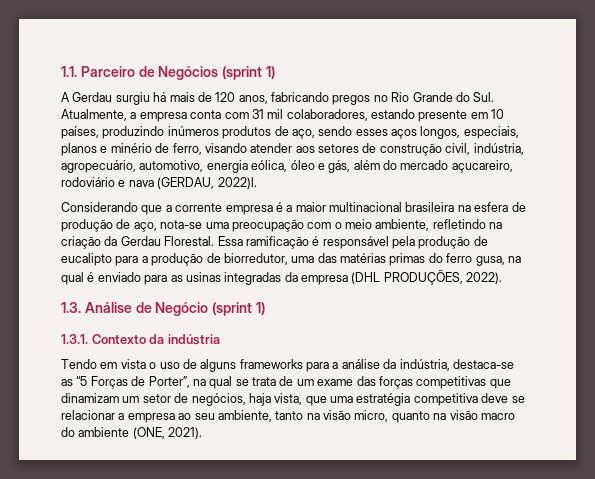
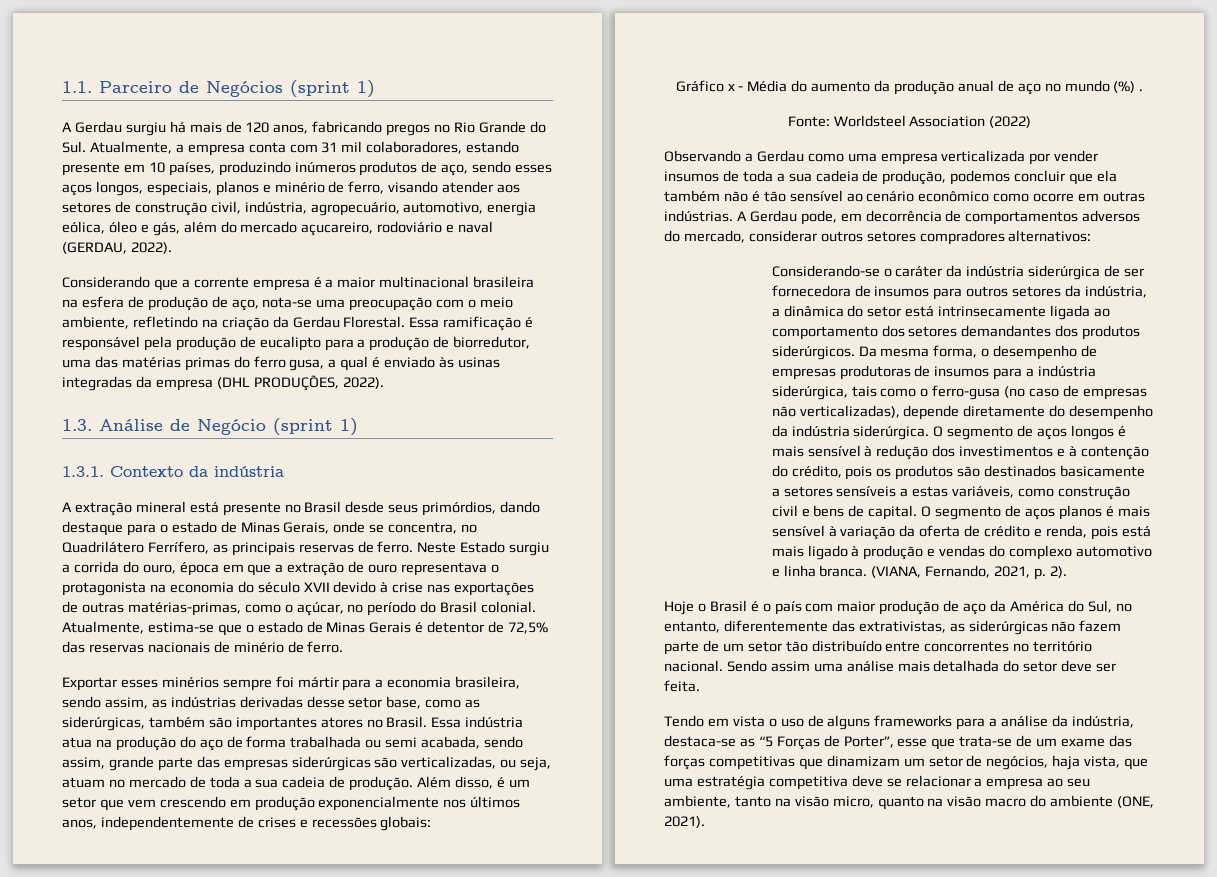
[128,177,257,189] nava (GERDAU, 2022)l. -> [458,221,494,233] [62,242,172,254] naval (GERDAU, 2022).
[507,256,521,263] na -> [328,359,337,368] a
[144,275,183,285] para as -> [439,357,455,368] às
(220, 339) none -> [62,501,541,516] [62,521,478,536] [62,541,550,556] [62,561,499,576] [62,581,535,596] [62,601,537,616] [62,621,549,636] [62,641,344,653] [62,676,521,691] [62,696,481,709] [62,716,524,731] [62,736,524,751] [62,756,552,771] [62,776,530,791] [62,796,521,811] [62,816,432,831] [675,80,1144,95] [787,115,1032,128] [664,150,1099,165] [664,170,1118,185] [664,190,1146,202] [664,210,1141,225] [664,230,1092,245] [771,265,1145,280] [771,285,1148,300] [771,305,1111,320] [771,325,1141,340] [771,345,1098,360] [771,365,1097,380] [771,385,1147,400] [771,405,1154,420] [771,425,1126,440] [771,445,1149,460] [771,465,1146,480] [771,486,1131,500] [771,505,1150,520] [771,525,1151,540] [771,545,1152,560] [771,565,1068,580] [664,600,1132,615] [664,620,1122,635] [664,640,1093,655] [664,660,1117,672] [664,680,700,692] // A extração mineral está presente no Brasil desde seus primórdios, dando destaque para o estado de Minas Gerais, onde se concentra, no Quadrilátero Ferrífero, as principais reservas de ferro. Neste Estado surgiu a corrida do ouro, época em que a extração de ouro representava o protagonista na economia do século XVII devido à crise nas exportações de outras matérias-primas, como o açúcar, no período do Brasil colonial. Atualmente, estima-se que o estado de Minas Gerais é detentor de 72,5% das reservas nacionais de minério de ferro. // Exportar esses minérios sempre foi mártir para a economia brasileira, sendo assim, as indústrias derivadas desse setor base, como as siderúrgicas, também são importantes atores no Brasil. Essa indústria atua na produção do aço de forma trabalhada ou semi acabada, sendo assim, grande parte das empresas siderúrgicas são verticalizadas, ou seja, atuam no mercado de toda a sua cadeia de produção. Além disso, é um setor que vem crescendo em produção exponencialmente nos últimos anos, independentemente de crises e recessões globais: // Gráfico x - Média do aumento da produção anual de aço no mundo (%) . // Fonte: Worldsteel Association (2022) // Observando a Gerdau como uma empresa verticalizada por vender insumos de toda a sua cadeia de produção, podemos concluir que ela também não é tão sensível ao cenário econômico como ocorre em outras indústrias. A Gerdau pode, em decorrência de comportamentos adversos do mercado, considerar outros setores compradores alternativos: // Considerando-se o caráter da indústria siderúrgica de ser fornecedora de insumos para outros setores da indústria, a dinâmica do setor está intrinsecamente ligada ao comportamento dos setores demandantes dos produtos siderúrgicos. Da mesma forma, o desempenho de empresas produtoras de insumos para a indústria siderúrgica, tais como o ferro-gusa (no caso de empresas não verticalizadas), depende diretamente do desempenho da indústria siderúrgica. O segmento de aços longos é mais sensível à redução dos investimentos e à contenção do crédito, pois os produtos são destinados basicamente a setores sensíveis a estas variáveis, como construção civil e bens de capital. O segmento de aços planos é mais sensível à variação da oferta de crédito e renda, pois está mais ligado à produção e vendas do complexo automotivo e linha branca. (VIANA, Fernando, 2021, p. 2). // Hoje o Brasil é o país com maior produção de aço da América do Sul, no entanto, diferentemente das extrativistas, as siderúrgicas não fazem parte de um setor tão distribuído entre concorrentes no território nacional. Sendo assim uma análise mais detalhada do setor deve ser feita.
[192,376,276,389] na qual se trata -> [897,736,1013,750] esse que trata-se

